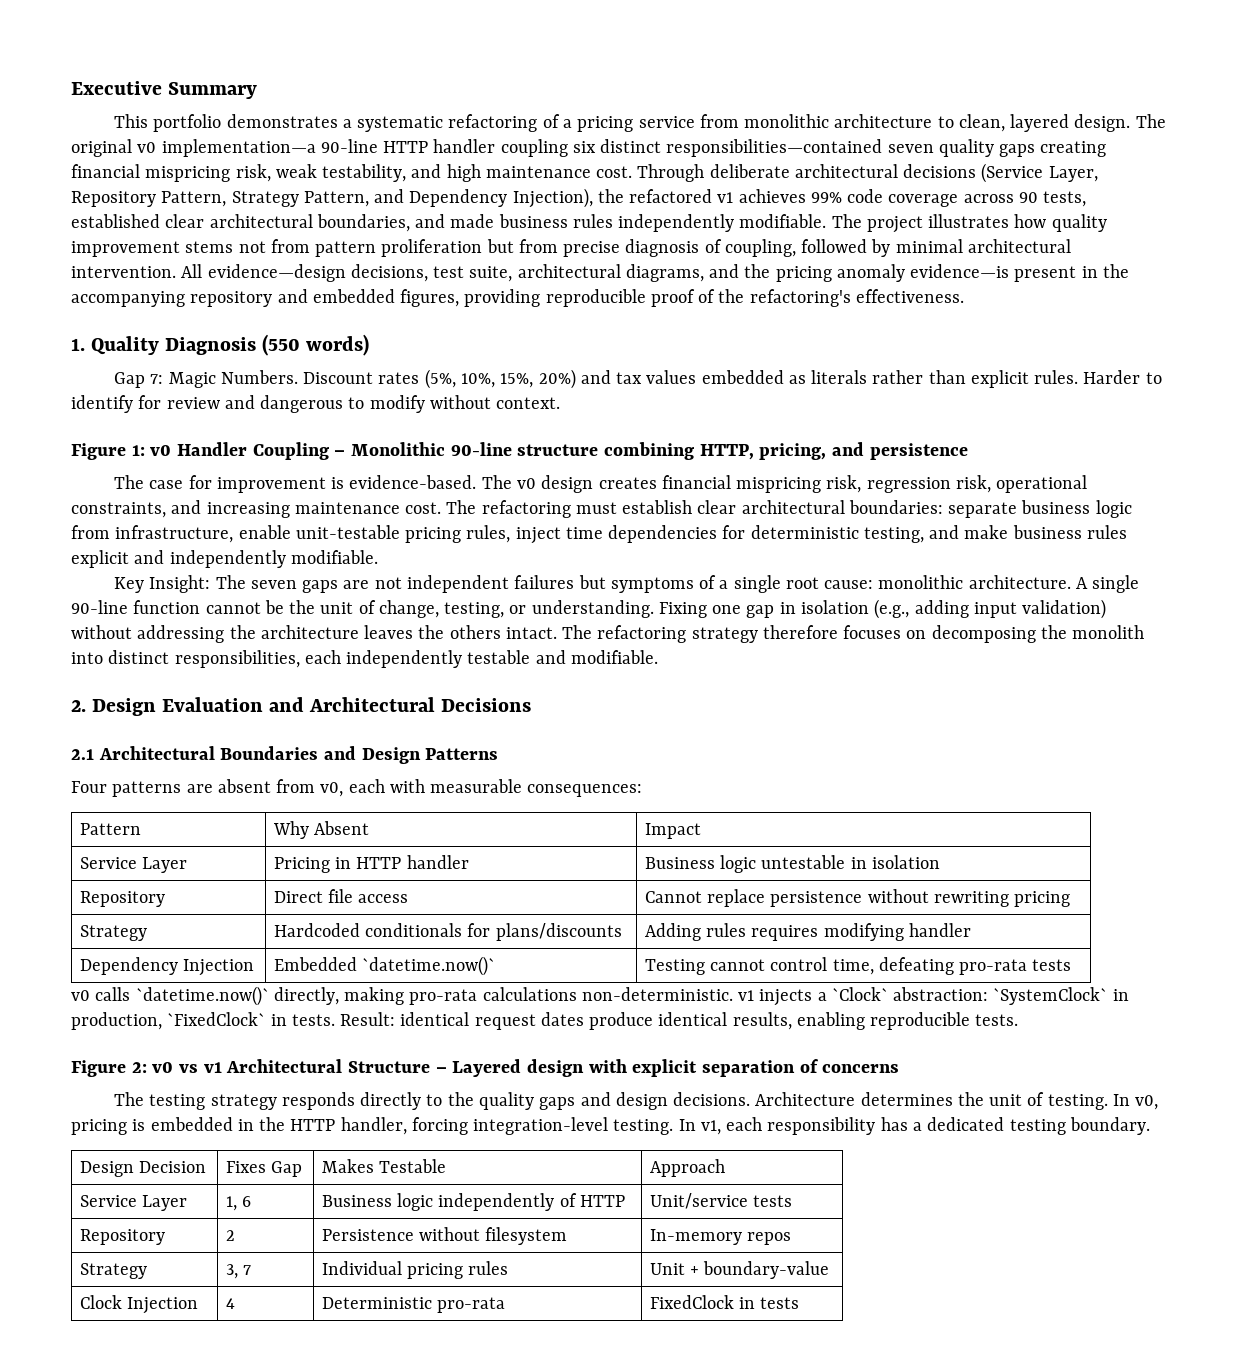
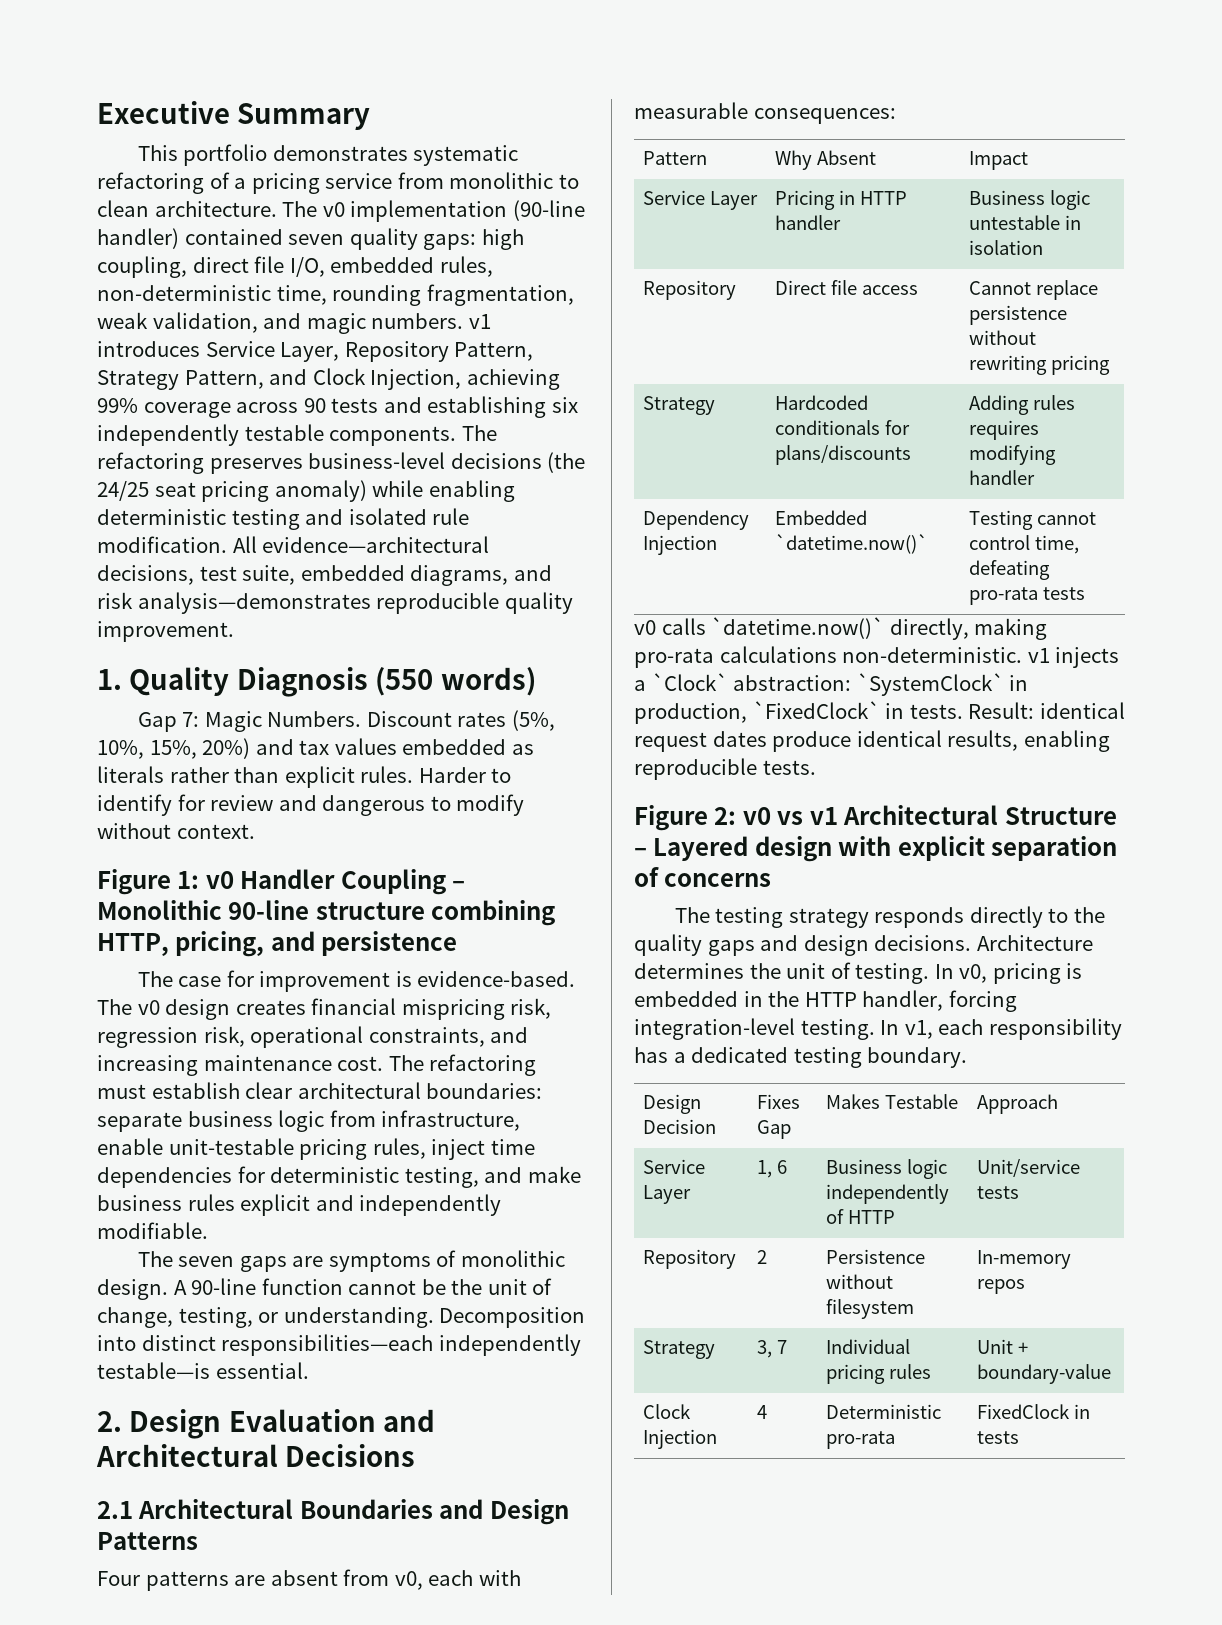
[342,119,352,128] a -> (408, 153) none
[834,114,1166,132] [71,139,1107,157] [71,163,1044,183] architecture to clean, layered design. The original v0 implementation—a 90-line HTTP handler coupling six distinct responsibilities—contained seven quality gaps creating financial mispricing risk, weak testability, and high maintenance cost. Through deliberate architectural decisions (Service -> [558,174,579,189] [97,200,585,222] [97,228,524,250] [97,256,493,278] [97,284,574,306] [97,312,491,334] [97,341,275,357] to clean architecture. The v0 implementation (90-line handler) contained seven quality gaps: high coupling, direct file I/O, embedded rules, non-deterministic time, rounding fragmentation, weak validation, and magic numbers. v1 introduces Service
[409,188,1087,208] [71,214,1107,233] [71,239,1071,257] [71,264,346,282] Dependency Injection), the refactored v1 achieves 99% code coverage across 90 tests, established clear architectural boundaries, and made business rules independently modifiable. The project illustrates how quality improvement stems not from pattern proliferation but from precise diagnosis of coupling, followed by minimal architectural intervention. All evidence—design -> [312,368,560,390] [97,396,578,418] [97,424,497,446] [97,452,586,474] [97,480,515,502] [97,508,470,530] [97,536,490,553] Clock Injection, achieving 99% coverage across 90 tests and establishing six independently testable components. The refactoring preserves business-level decisions (the 24/25 seat pricing anomaly) while enabling deterministic testing and isolated rule modification. All evidence—architectural
[517,264,621,278] architectural -> [300,565,405,581] embedded
[744,264,1129,282] [71,289,964,307] the pricing anomaly evidence—is present in the accompanying repository and embedded figures, providing reproducible proof of the refactoring's effectiveness. -> [97,592,573,614] [97,621,234,642] risk analysis—demonstrates reproducible quality improvement.
[114,575,211,593] Key Insight: -> (208, 1230) none
[374,575,1140,593] not independent failures but symptoms of a single root cause: monolithic architecture. A single -> [328,1250,565,1272] [97,1279,187,1300] symptoms of monolithic design. A
[658,599,1107,619] [71,625,1145,643] [71,650,658,668] Fixing one gap in isolation (e.g., adding input validation) without addressing the architecture leaves the others intact. The refactoring strategy therefore focuses on decomposing the monolith into distinct responsibilities, each independently testable and modifiable. -> [439,1307,586,1328] [97,1334,581,1356] [97,1362,309,1379] Decomposition into distinct responsibilities—each independently testable—is essential.

